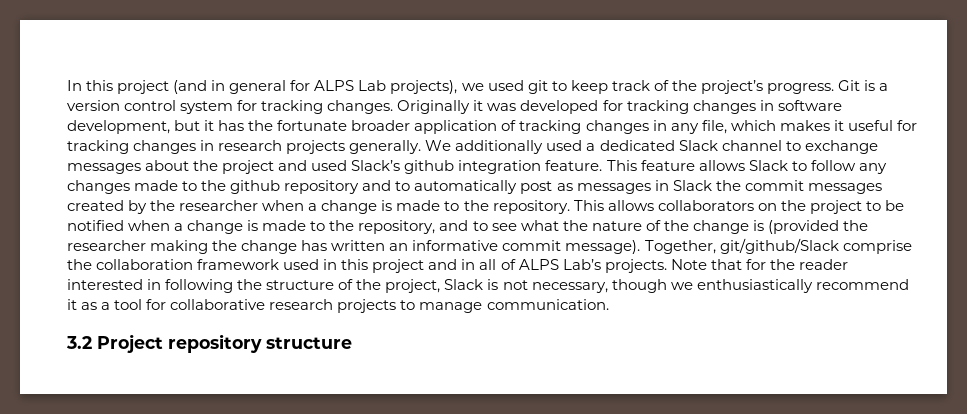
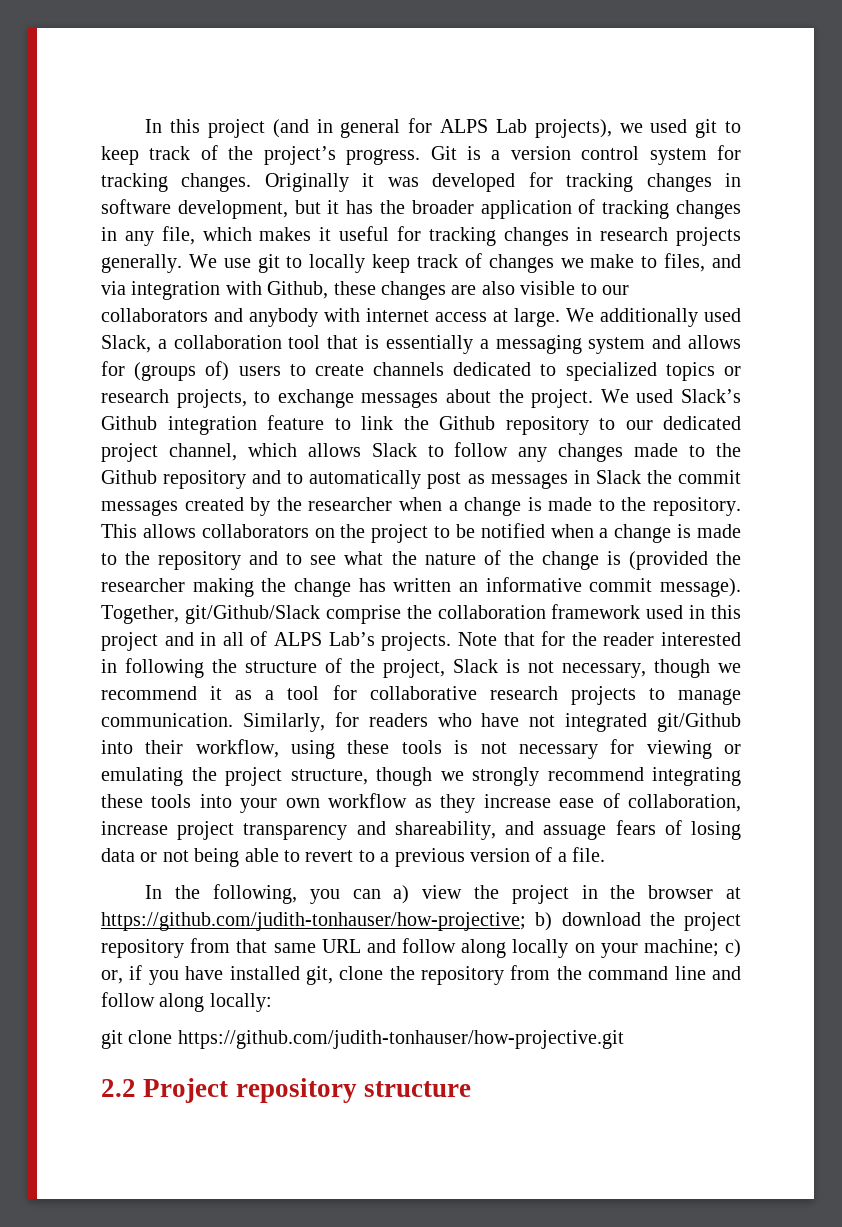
[277,120,348,131] fortunate -> (406, 207) none
[455,140,782,154] additionally used a dedicated Slack channel -> [223,253,741,273] [101,281,629,300] [101,308,741,327] [101,335,741,354] [101,361,741,381] [101,389,247,408] use git to locally keep track of changes we make to files, and via integration with Github, these changes are also visible to our collaborators and anybody with internet access at large. We additionally used Slack, a collaboration tool that is essentially a messaging system and allows for (groups of) users to create channels dedicated to specialized topics or research projects,
[222,160,695,174] project and used Slack’s github integration feature. This feature -> [531,389,742,408] [101,415,741,435] [101,443,297,462] project. We used Slack’s Github integration feature to link the Github repository to our dedicated project channel, which
[230,180,281,194] github -> [101,470,157,484] Github
[358,220,436,234] repository, -> [158,551,242,570] repository
[719,238,839,254] git/github/Slack -> [184,605,320,624] git/Github/Slack
[696,279,813,293] enthusiastically -> (741, 668) none
[66,336,92,349] // 3.2 -> [242,712,741,732] [101,739,742,759] [101,767,741,786] [101,793,741,813] [101,820,741,840] [101,847,606,867] [145,884,741,904] [101,912,741,931] [101,938,741,958] [101,965,741,985] [101,992,272,1012] [101,1030,624,1049] [101,1079,136,1097] Similarly, for readers who have not integrated git/Github into their workflow, using these tools is not necessary for viewing or emulating the project structure, though we strongly recommend integrating these tools into your own workflow as they increase ease of collaboration, increase project transparency and shareability, and assuage fears of losing data or not being able to revert to a previous version of a file. // In the following, you can a) view the project in the browser at https://github.com/judith-tonhauser/how-projective; b) download the project repository from that same URL and follow along locally on your machine; c) or, if you have installed git, clone the repository from the command line and follow along locally: // git clone https://github.com/judith-tonhauser/how-projective.git // 2.2

